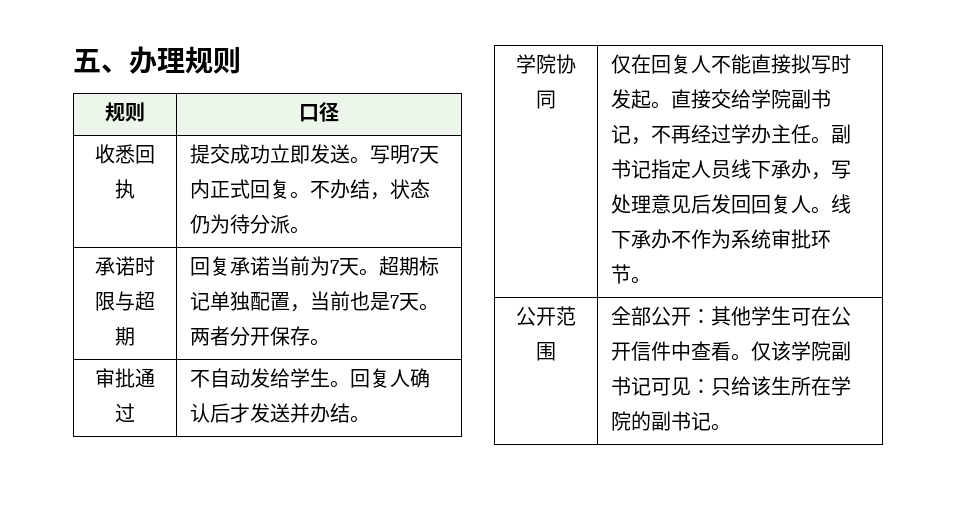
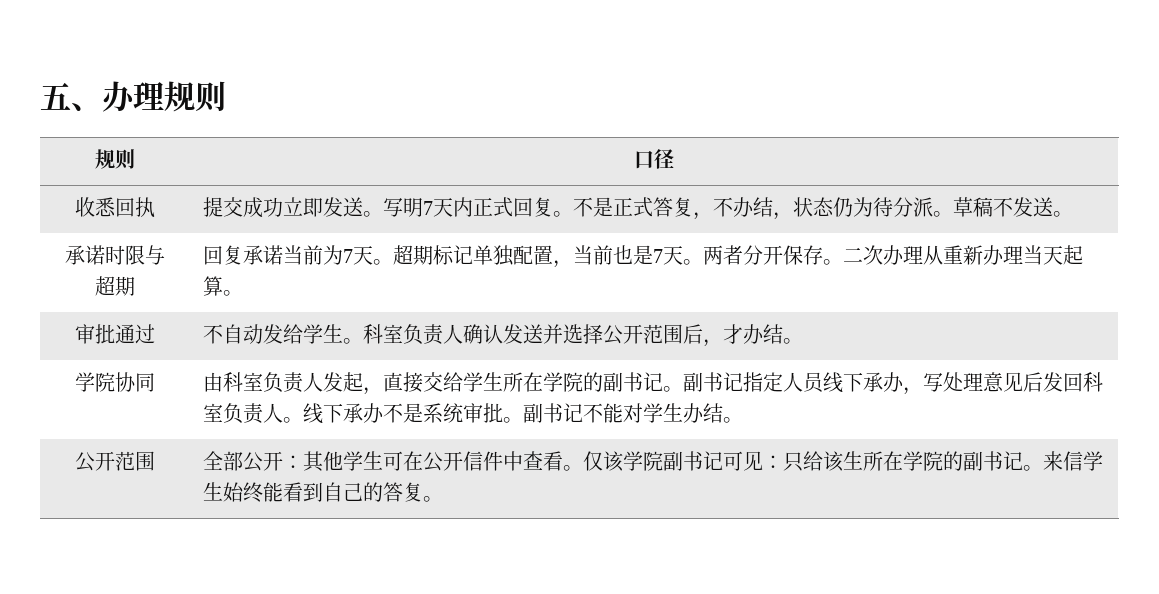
(330, 190) none -> [593,197,734,220] 是正式答复，不
(310, 230) none -> [953,197,1074,217] 草稿不发送。
(330, 342) none -> [843,245,1084,265] [203,276,244,296] 二次办理从重新办理当天起算。
[349,368,430,388] [189,403,370,423] [516,54,576,74] [536,90,556,109] [610,54,851,74] [610,89,831,109] [610,124,811,145] 回复人确认后才发送并办结。 // 学院协同 | 仅在回复人不能直接拟写时发起。直接交给学院副书记，不再经过学办主任 -> [363,324,804,347] [74,372,155,392] [203,372,664,395] 科室负责人确认发送并选择公开范围后，才办结。 // 学院协同 | 由科室负责人发起，直接交给学生所在学院的副书记
[750,194,791,214] 回复 -> [1083,372,1104,392] [203,403,265,424] 科室负责
[690,229,731,249] 作为 -> [403,403,424,423] 是
[810,230,831,249] [610,264,631,284] 环节 -> [503,403,724,423] 。副书记不能对学生办结
(731, 427) none -> [1043,451,1104,471] [203,482,444,503] 来信学生始终能看到自己的答复。

